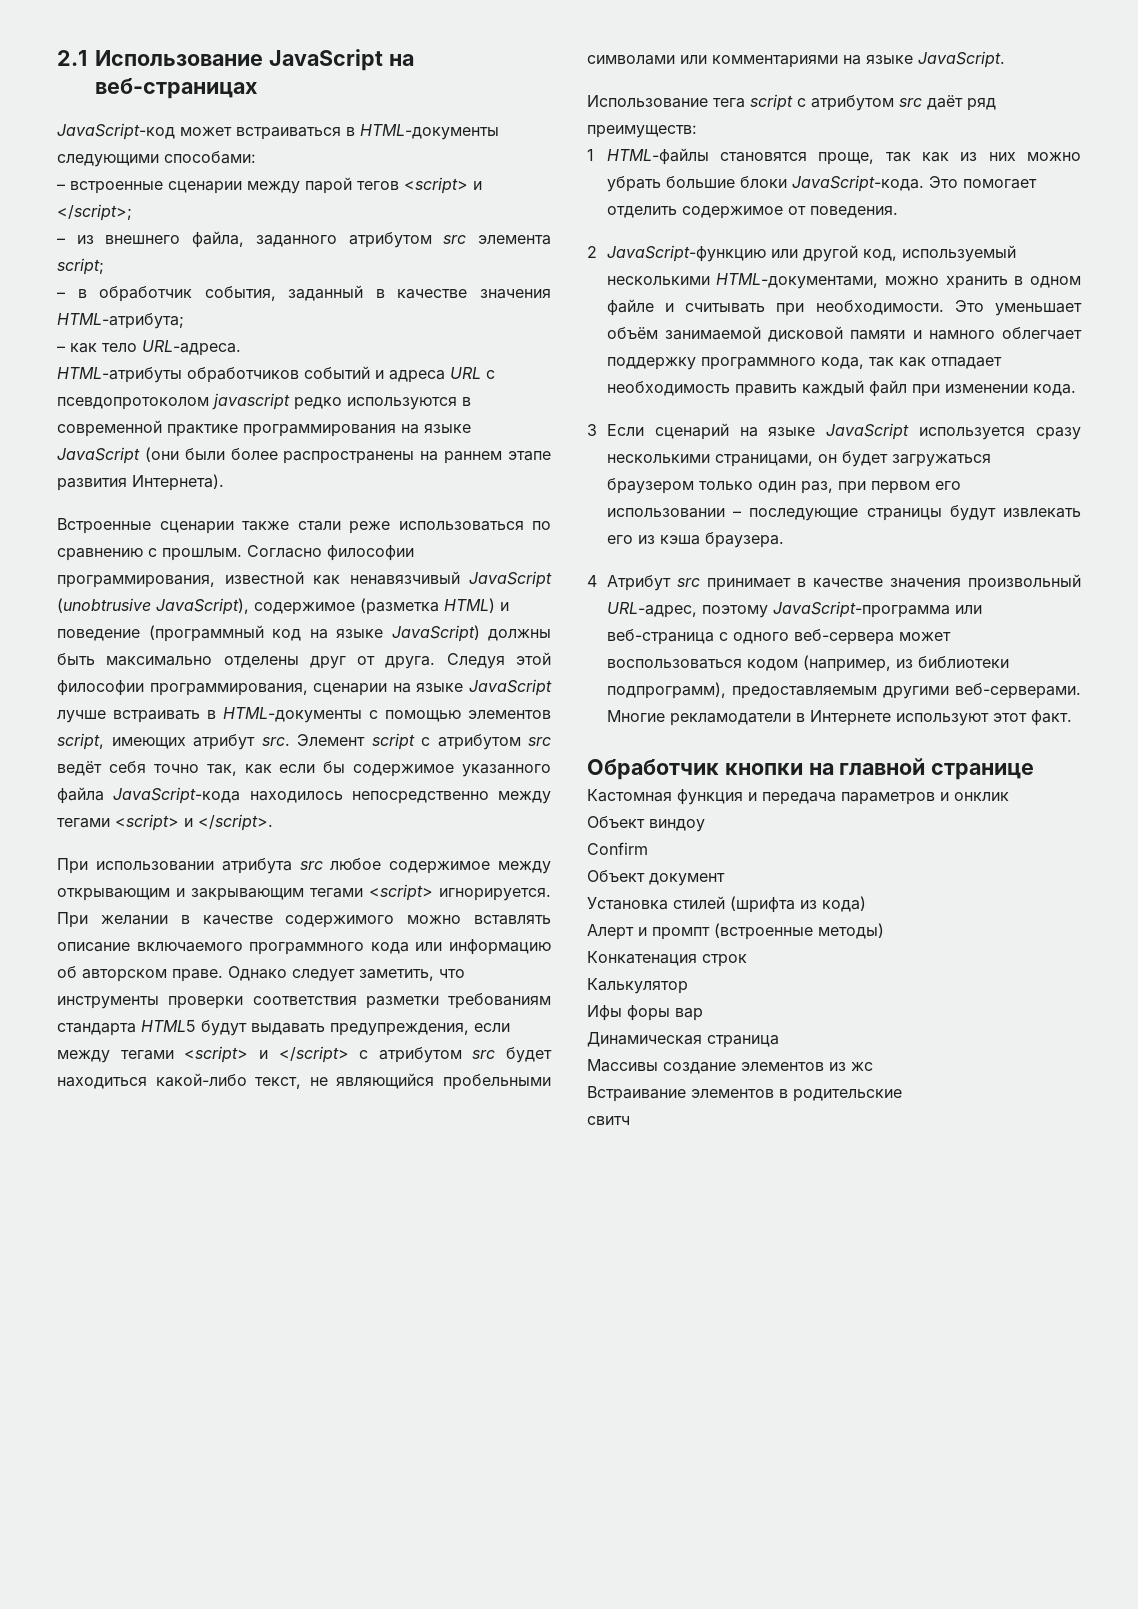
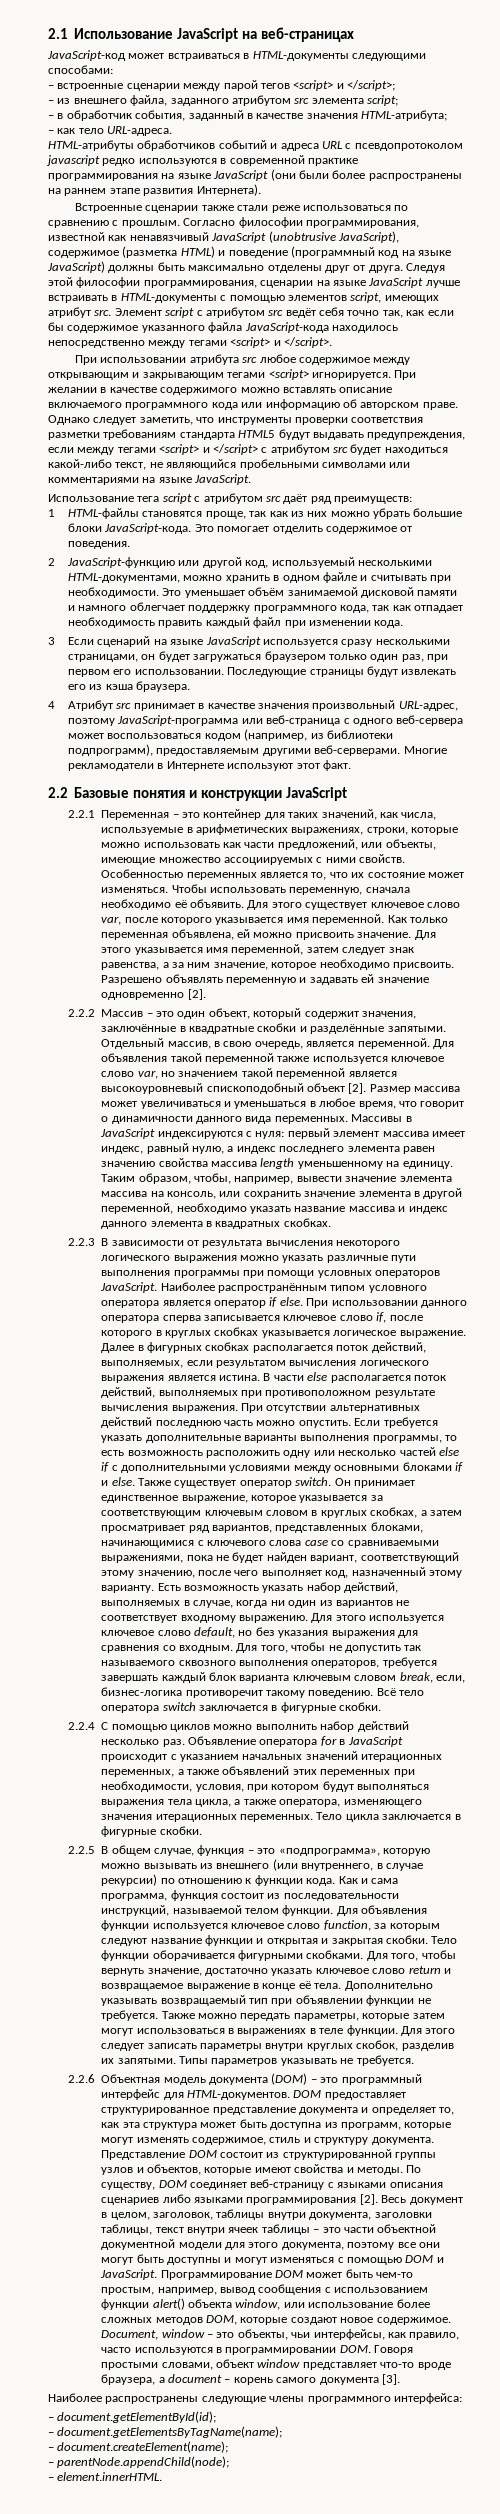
[606,508,859,521] использовании – последующие -> [134,667,307,677] использовании. Последующие
[587,758,1035,780] [587,789,1009,805] [587,816,705,832] [587,842,648,855] [587,870,725,886] [587,896,866,913] [587,923,884,940] [587,951,747,967] [587,978,688,994] [587,1005,703,1021] [587,1032,779,1048] [587,1059,873,1074] [587,1086,902,1102] [587,1116,630,1125] Обработчик кнопки на главной странице // Кастомная функция и передача параметров и онклик // Объект виндоу // Confirm // Объект документ // Установка стилей (шрифта из кода) // Алерт и промпт (встроенные методы) // Конкатенация строк // Калькулятор // Ифы форы вар // Динамическая страница // Массивы создание элементов из жс // Встраивание элементов в родительские // свитч -> [48,787,347,801] [68,809,437,820] [101,824,459,835] [101,839,436,850] [101,854,406,865] [101,869,464,880] [101,884,410,895] [101,899,460,910] [101,914,448,925] [101,929,436,940] [101,944,414,955] [101,959,454,970] [101,974,429,985] [101,989,206,1000] [68,1008,416,1019] [101,1023,446,1034] [101,1038,454,1049] [101,1053,445,1064] [101,1068,397,1079] [101,1083,461,1094] [101,1098,465,1109] [101,1114,412,1124] [100,1128,465,1139] [101,1143,435,1154] [101,1158,453,1169] [101,1173,452,1184] [101,1188,463,1199] [101,1203,448,1214] [101,1218,331,1229] [68,1238,401,1248] [101,1255,417,1263] [101,1270,441,1278] [100,1282,427,1293] [101,1297,467,1308] [101,1312,423,1323] [101,1327,466,1338] [101,1342,426,1353] [101,1360,429,1368] [101,1372,446,1383] [101,1387,435,1398] [101,1403,420,1413] [101,1417,438,1428] [101,1435,458,1443] [101,1447,459,1458] [101,1462,463,1473] [101,1477,415,1488] [101,1495,383,1503] [101,1507,462,1518] [101,1522,423,1533] [101,1540,439,1548] [101,1552,459,1563] [101,1567,462,1578] [101,1582,399,1593] [101,1600,410,1608] [101,1613,445,1623] [101,1627,418,1638] [101,1642,422,1653] [101,1657,437,1668] [101,1672,465,1683] [101,1687,425,1698] [101,1702,382,1713] [68,1721,409,1732] [101,1736,403,1747] [101,1751,443,1762] [101,1766,415,1777] [101,1781,430,1792] [101,1799,422,1807] [101,1812,461,1822] [101,1826,202,1837] [68,1845,430,1856] [101,1859,423,1871] [101,1874,399,1886] [101,1890,399,1901] [101,1905,428,1916] [101,1920,440,1931] [101,1935,458,1946] [101,1950,456,1961] [101,1966,451,1976] [101,1981,433,1991] [101,1995,431,2006] [101,2010,445,2021] [101,2025,456,2036] [101,2040,454,2051] [101,2055,414,2066] [68,2073,422,2085] [101,2089,406,2100] [101,2107,455,2115] [101,2119,452,2130] [101,2137,434,2145] [101,2149,437,2160] [101,2164,422,2175] [101,2179,443,2190] [101,2194,463,2205] [101,2209,432,2220] [101,2224,437,2235] [101,2239,440,2250] [101,2254,444,2265] [100,2269,414,2280] [101,2284,429,2295] [101,2298,430,2310] [101,2315,451,2325] [101,2329,460,2340] [101,2345,414,2355] [101,2359,451,2370] [101,2374,400,2385] [48,2393,462,2404] [48,2411,217,2423] [48,2426,283,2438] [48,2441,229,2453] [48,2456,230,2468] [48,2472,163,2481] 2.2 Базовые понятия и конструкции JavaScript // 2.2.1 Переменная – это контейнер для таких значений, как числа, используемые в арифметических выражениях, строки, которые можно использовать как части предложений, или объекты, имеющие множество ассоциируемых с ними свойств. Особенностью переменных является то, что их состояние может изменяться. Чтобы использовать переменную, сначала необходимо её объявить. Для этого существует ключевое слово var, после которого указывается имя переменной. Как только переменная объявлена, ей можно присвоить значение. Для этого указывается имя переменной, затем следует знак равенства, а за ним значение, которое необходимо присвоить. Разрешено объявлять переменную и задавать ей значение одновременно [2]. // 2.2.2 Массив – это один объект, который содержит значения, заключённые в квадратные скобки и разделённые запятыми. Отдельный массив, в свою очередь, является переменной. Для объявления такой переменной также используется ключевое слово var, но значением такой переменной является высокоуровневый спископодобный объект [2]. Размер массива может увеличиваться и уменьшаться в любое время, что говорит о динамичности данного вида переменных. Массивы в JavaScript индексируются с нуля: первый элемент массива имеет индекс, равный нулю, а индекс последнего элемента равен значению свойства массива length уменьшенному на единицу. Таким образом, чтобы, например, вывести значение элемента массива на консоль, или сохранить значение элемента в другой переменной, необходимо указать название массива и индекс данного элемента в квадратных скобках. // 2.2.3 В зависимости от результата вычисления некоторого логического выражения можно указать различные пути выполнения программы при помощи условных операторов JavaScript. Наиболее распространённым типом условного оператора является оператор if else. При использовании данного оператора сперва записывается ключевое слово if, после которого в круглых скобках указывается логическое выражение. Далее в фигурных скобках располагается поток действий, выполняемых, если результатом вычисления логического выражения является истина. В части else располагается поток действий, выполняемых при противоположном результате вычисления выражения. При отсутствии альтернативных действий последнюю часть можно опустить. Если требуется указать дополнительные варианты выполнения программы, то есть возможность расположить одну или несколько частей else if с дополнительными условиями между основными блоками if и else. Также существует оператор switch. Он принимает единственное выражение, которое указывается за соответствующим ключевым словом в круглых скобках, а затем просматривает ряд вариантов, представленных блоками, начинающимися с ключевого слова case со сравниваемыми выражениями, пока не будет найден вариант, соответствующий этому значению, после чего выполняет код, назначенный этому варианту. Есть возможность указать набор действий, выполняемых в случае, когда ни один из вариантов не соответствует входному выражению. Для этого используется ключевое слово default, но без указания выражения для сравнения со входным. Для того, чтобы не допустить так называемого сквозного выполнения операторов, требуется завершать каждый блок варианта ключевым словом break, если, бизнес-логика противоречит такому поведению. Всё тело оператора switch заключается в фигурные скобки. // 2.2.4 С помощью циклов можно выполнить набор действий несколько раз. Объявление оператора for в JavaScript происходит с указанием начальных значений итерационных переменных, а также объявлений этих переменных при необходимости, условия, при котором будут выполняться выражения тела цикла, а также оператора, изменяющего значения итерационных переменных. Тело цикла заключается в фигурные скобки. // 2.2.5 В общем случае, функция – это «подпрограмма», которую можно вызывать из внешнего (или внутреннего, в случае рекурсии) по отношению к функции кода. Как и сама программа, функция состоит из последовательности инструкций, называемой телом функции. Для объявления функции используется ключевое слово function, за которым следуют название функции и открытая и закрытая скобки. Тело функции оборачивается фигурными скобками. Для того, чтобы вернуть значение, достаточно указать ключевое слово return и возвращаемое выражение в конце её тела. Дополнительно указывать возвращаемый тип при объявлении функции не требуется. Также можно передать параметры, которые затем могут использоваться в выражениях в теле функции. Для этого следует записать параметры внутри круглых скобок, разделив их запятыми. Типы параметров указывать не требуется. // 2.2.6 Объектная модель документа (DOM) – это программный интерфейс для HTML-документов. DOM предоставляет структурированное представление документа и определяет то, как эта структура может быть доступна из программ, которые могут изменять содержимое, стиль и структуру документа. Представление DOM состоит из структурированной группы узлов и объектов, которые имеют свойства и методы. По существу, DOM соединяет веб-страницу с языками описания сценариев либо языками программирования [2]. Весь документ в целом, заголовок, таблицы внутри документа, заголовки таблицы, текст внутри ячеек таблицы – это части объектной документной модели для этого документа, поэтому все они могут быть доступны и могут изменяться с помощью DOM и JavaScript. Программирование DOM может быть чем-то простым, например, вывод сообщения с использованием функции alert() объекта window, или использование более сложных методов DOM, которые создают новое содержимое. Document, window – это объекты, чьи интерфейсы, как правило, часто используются в программировании DOM. Говоря простыми словами, объект window представляет что-то вроде браузера, а document – корень самого документа [3]. // Наиболее распространены следующие члены программного интерфейса: // – document.getElementById(id); // – document.getElementsByTagName(name); // – document.createElement(name); // – parentNode.appendChild(node); // – element.innerHTML.

